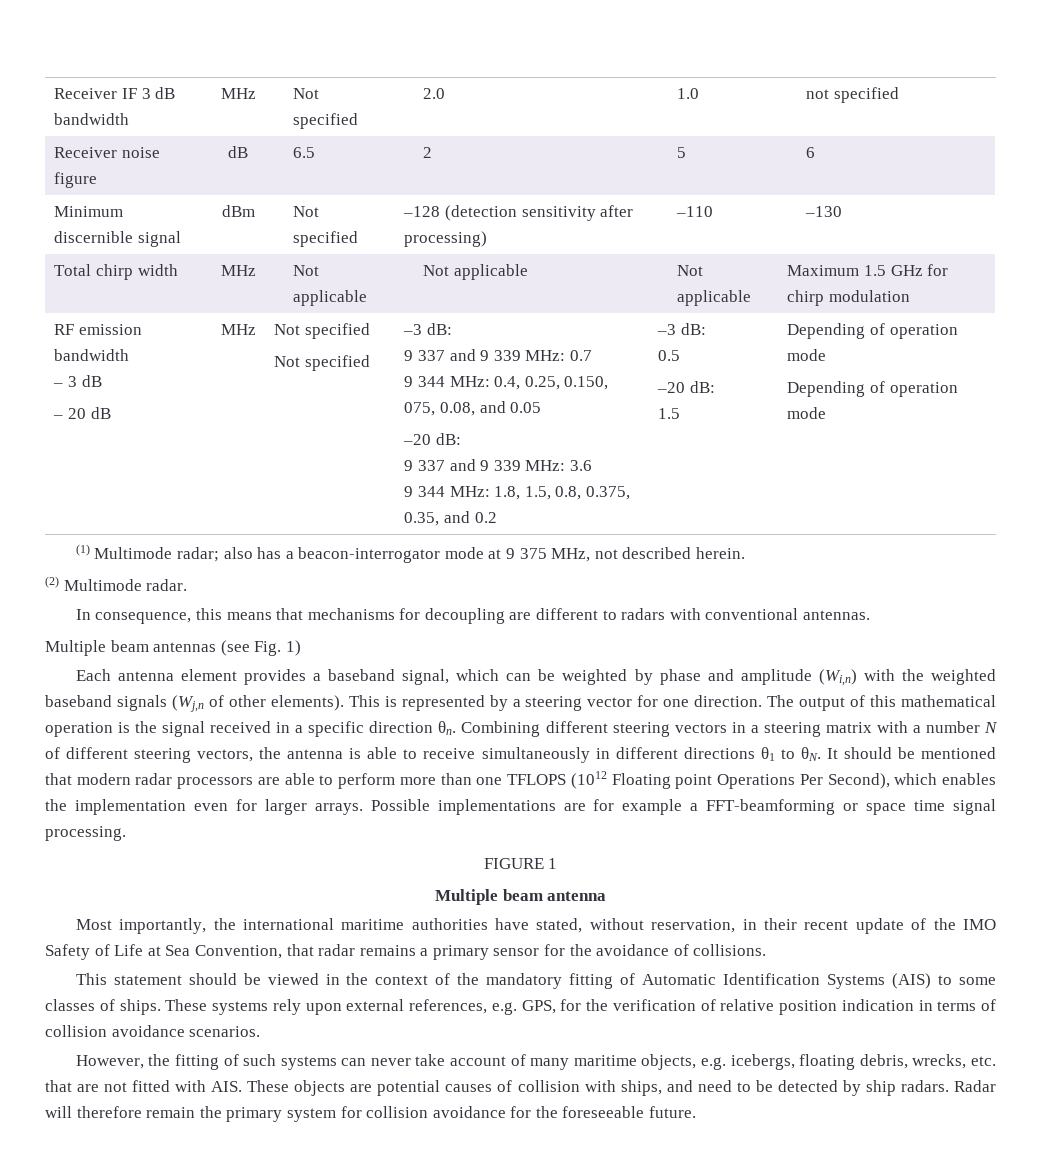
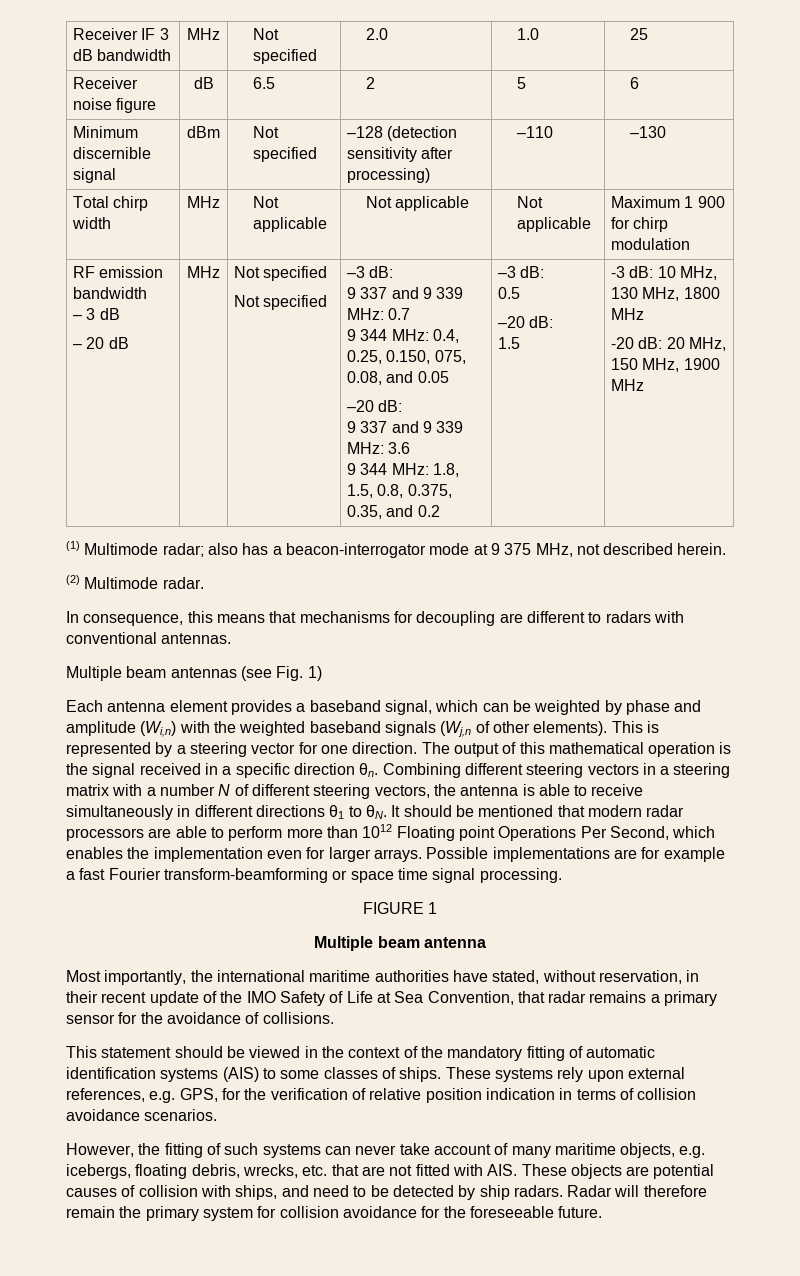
[806,87,899,103] not specified -> [629,28,648,40] 25
[864,265,923,276] 1.5 GHz -> [684,196,725,208] 1 900
[787,323,958,339] [787,349,827,361] [787,381,958,397] [787,407,827,419] Depending of operation mode // Depending of operation mode -> [610,266,717,280] [610,287,720,301] [610,308,644,320] [610,337,726,351] [610,358,720,372] [610,379,644,391] -3 dB: 10 MHz, 130 MHz, 1800 MHz // -20 dB: 20 MHz, 150 MHz, 1900 MHz
[476,771,607,789] one TFLOPS (1012 -> [362,824,393,838] 1012
[827,773,890,789] Second), -> [609,826,669,840] Second,
[706,799,836,815] FFT-beamforming -> [79,868,328,883] fast Fourier transform-beamforming
[642,973,886,989] Automatic Identification Systems -> [586,1046,656,1058] [66,1067,219,1082] automatic identification systems

